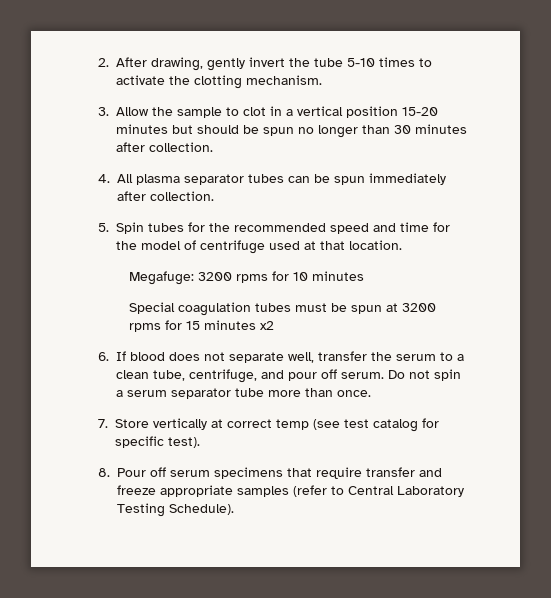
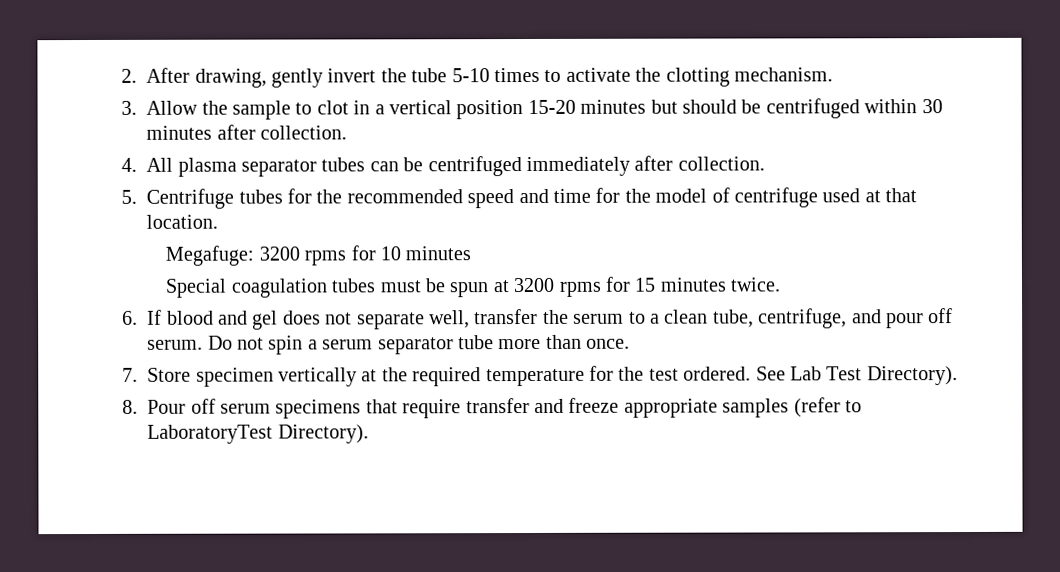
[262,125,390,138] spun no longer than -> [765,98,918,119] centrifuged within
[333,176,365,185] spun -> [427,156,522,177] centrifuged
[115,222,144,234] Spin -> [146,188,235,209] Centrifuge
[259,321,274,330] x2 -> [730,277,782,292] twice.
(165, 356) none -> [217,310,279,330] and gel
(149, 423) none -> [195,367,274,387] specimen
[226,418,439,432] [114,436,200,448] correct temp (see test catalog for specific test). -> [381,365,958,387] the required temperature for the test ordered. See Lab Test Directory).
[347,486,464,497] [116,503,234,517] Central Laboratory Testing Schedule). -> [147,424,369,444] LaboratoryTest Directory).

